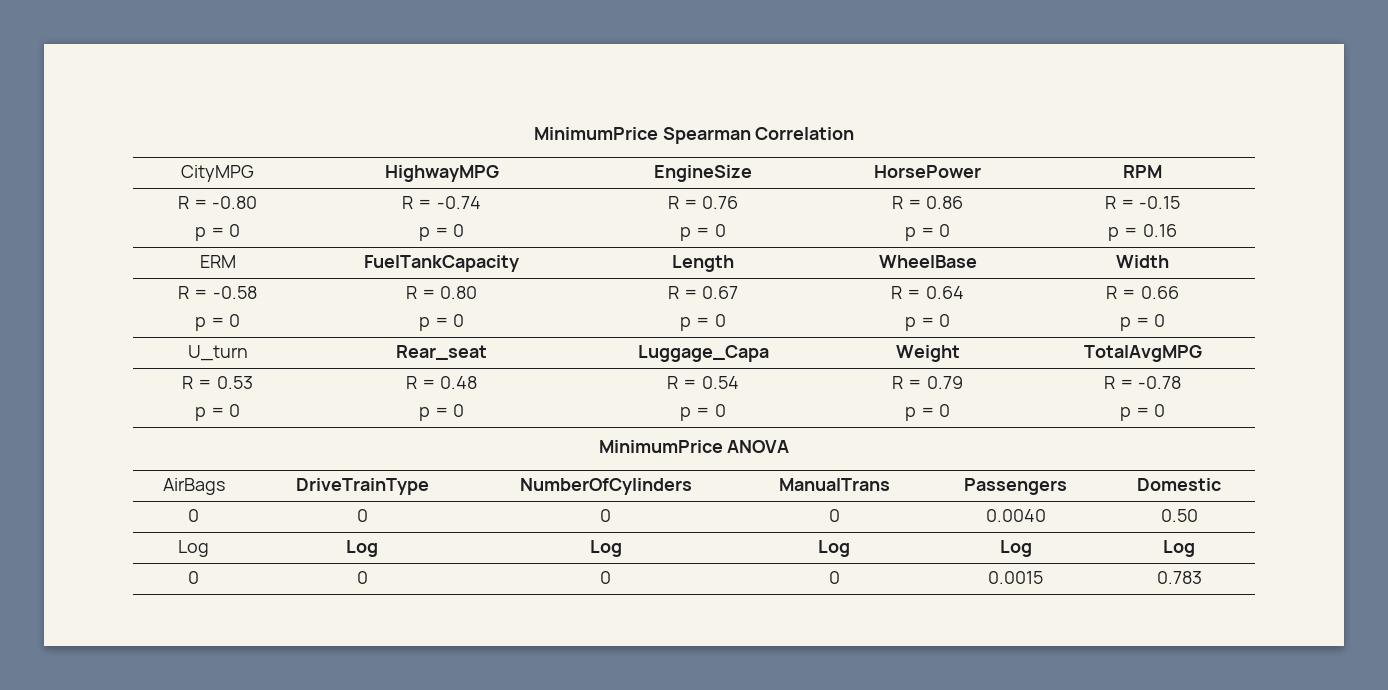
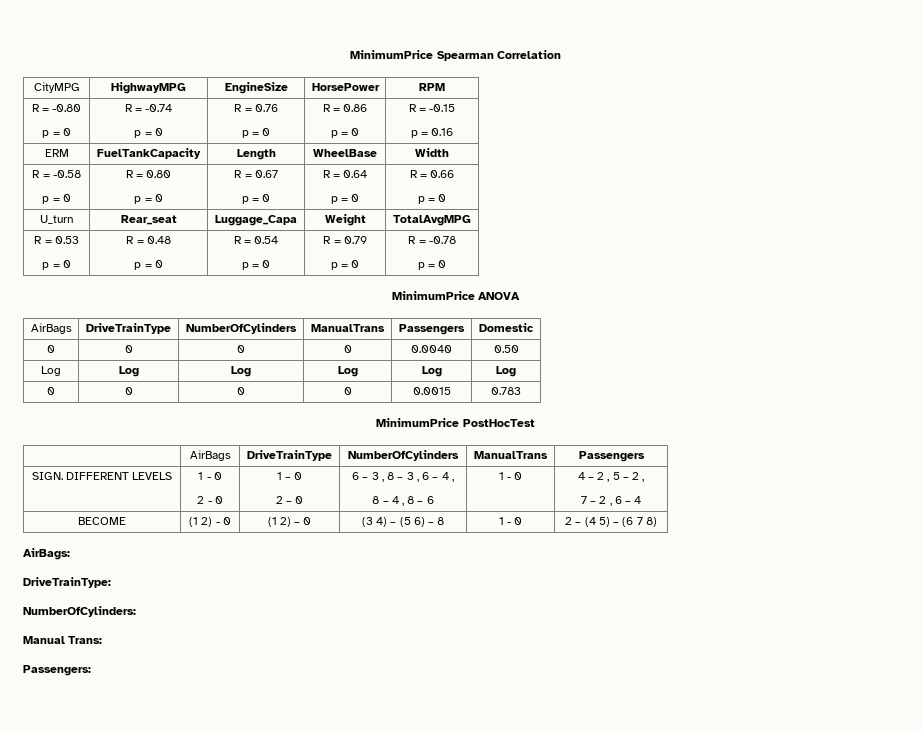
(1202, 577) none -> [376,418,535,427] [189,450,231,461] [247,450,332,461] [348,450,459,461] [474,451,548,459] [578,451,645,462] [31,472,173,480] [198,472,222,480] [197,496,223,504] [276,472,303,480] [275,496,304,504] [352,472,454,482] [372,496,434,506] [498,472,523,480] [577,472,645,482] [580,496,642,506] [78,517,126,525] [189,517,231,527] [267,517,312,527] [361,517,445,527] [498,517,523,525] [565,517,657,527] [23,548,70,560] [23,577,111,588] [23,606,136,617] [23,636,103,644] [23,665,91,676] // MinimumPrice PostHocTest // | AirBags | DriveTrainType | NumberOfCylinders | ManualTrans | Passengers // SIGN. DIFFERENT LEVELS | 1 - 0 // 2 - 0 | 1 – 0 // 2 – 0 | 6 – 3 , 8 – 3 , 6 – 4 , // 8 – 4 , 8 – 6 | 1 - 0 | 4 – 2 , 5 – 2 , // 7 – 2 , 6 – 4 // BECOME | (1 2) - 0 | (1 2) – 0 | (3 4) – (5 6) – 8 | 1 - 0 | 2 – (4 5) – (6 7 8) // AirBags: // DriveTrainType: // NumberOfCylinders: // Manual Trans: // Passengers:

